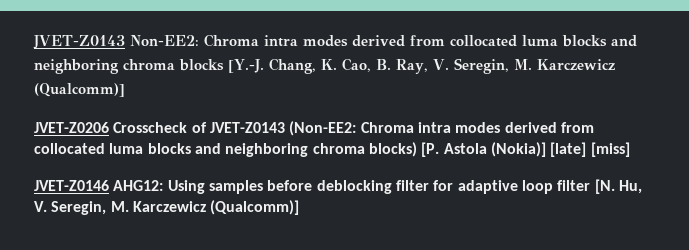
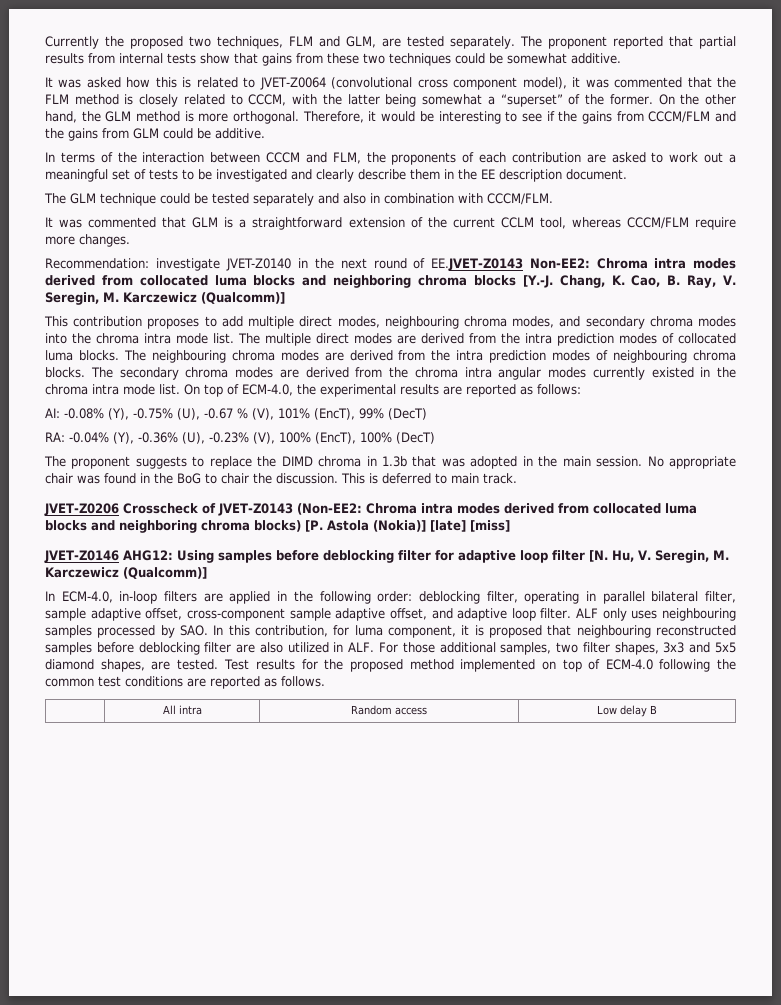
[33,35,125,49] JVET-Z0143 -> [45,36,736,49] [45,53,621,66] [45,77,737,90] [45,94,736,107] [45,111,737,124] [45,128,265,141] [45,152,737,165] [45,169,627,182] [44,193,553,206] [45,217,736,230] [45,234,130,247] [45,258,524,271] Currently the proposed two techniques, FLM and GLM, are tested separately. The proponent reported that partial results from internal tests show that gains from these two techniques could be somewhat additive. // It was asked how this is related to JVET-Z0064 (convolutional cross component model), it was commented that the FLM method is closely related to CCCM, with the latter being somewhat a “superset” of the former. On the other hand, the GLM method is more orthogonal. Therefore, it would be interesting to see if the gains from CCCM/FLM and the gains from GLM could be additive. // In terms of the interaction between CCCM and FLM, the proponents of each contribution are asked to work out a meaningful set of tests to be investigated and clearly describe them in the EE description document. // The GLM technique could be tested separately and also in combination with CCCM/FLM. // It was commented that GLM is a straightforward extension of the current CCLM tool, whereas CCCM/FLM require more changes. // Recommendation: investigate JVET-Z0140 in the next round of EE.JVET-Z0143
(125, 90) none -> [44,316,736,329] [45,333,736,346] [45,350,736,363] [45,367,736,380] [45,384,581,397] [45,408,427,420] [45,432,435,444] [44,456,737,469] [45,473,517,484] // This contribution proposes to add multiple direct modes, neighbouring chroma modes, and secondary chroma modes into the chroma intra mode list. The multiple direct modes are derived from the intra prediction modes of collocated luma blocks. The neighbouring chroma modes are derived from the intra prediction modes of neighbouring chroma blocks. The secondary chroma modes are derived from the chroma intra angular modes currently existed in the chroma intra mode list. On top of ECM-4.0, the experimental results are reported as follows: // AI: -0.08% (Y), -0.75% (U), -0.67 % (V), 101% (EncT), 99% (DecT) // RA: -0.04% (Y), -0.36% (U), -0.23% (V), 100% (EncT), 100% (DecT) // The proponent suggests to replace the DIMD chroma in 1.3b that was adopted in the main session. No appropriate chair was found in the BoG to chair the discussion. This is deferred to main track.
(300, 207) none -> [45,591,736,604] [45,608,736,621] [45,625,736,638] [45,642,737,655] [45,659,736,672] [45,676,325,689] [162,705,202,715] [350,705,427,715] [597,705,657,717] // In ECM-4.0, in-loop filters are applied in the following order: deblocking filter, operating in parallel bilateral filter, sample adaptive offset, cross-component sample adaptive offset, and adaptive loop filter. ALF only uses neighbouring samples processed by SAO. In this contribution, for luma component, it is proposed that neighbouring reconstructed samples before deblocking filter are also utilized in ALF. For those additional samples, two filter shapes, 3x3 and 5x5 diamond shapes, are tested. Test results for the proposed method implemented on top of ECM-4.0 following the common test conditions are reported as follows. // | All intra | Random access | Low delay B

